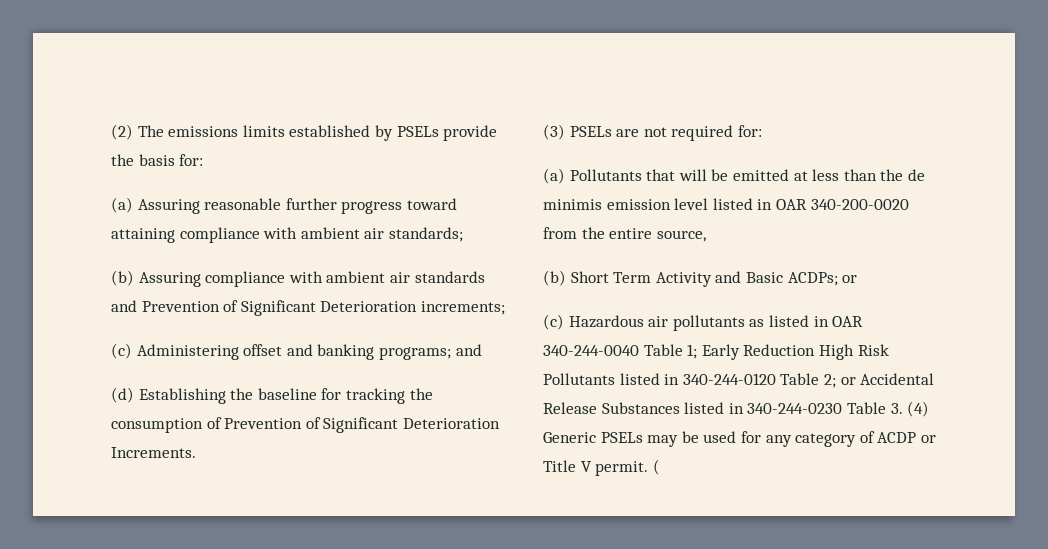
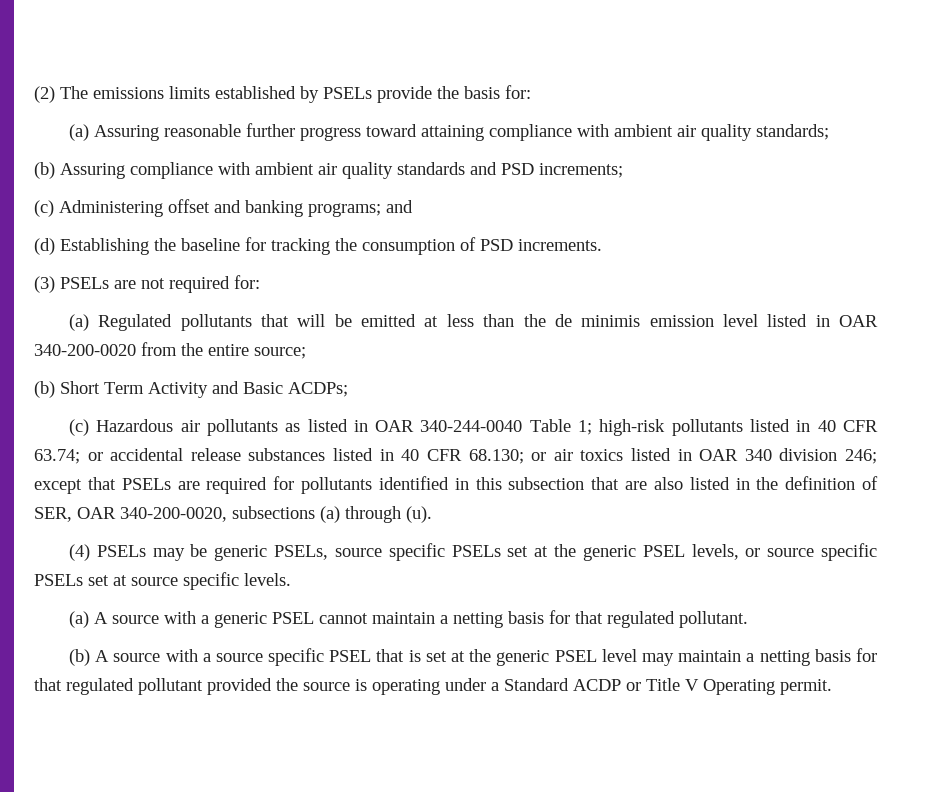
(385, 233) none -> [700,124,752,141] quality
(410, 277) none -> [342,162,393,179] quality
[141,300,418,316] Prevention of Significant Deterioration -> [501,163,534,175] PSD
[224,417,500,433] [111,447,196,458] Prevention of Significant Deterioration Increments. -> [480,239,602,251] PSD increments.
[569,169,642,181] Pollutants -> [98,314,252,331] Regulated pollutants
[656,230,706,242] source, -> [254,347,306,359] source;
[842,275,858,283] or -> (348, 389) none
[701,344,889,360] [543,373,935,388] [543,401,930,417] [543,431,875,447] Early Reduction High Risk Pollutants listed in 340-244-0120 Table 2; or Accidental Release Substances listed in 340-244-0230 Table 3. (4) Generic PSELs may be used for any category of -> [599,419,879,436] [34,448,877,464] [34,476,879,494] [34,506,432,523] [68,543,877,561] [34,572,291,590] [68,610,748,628] [68,648,878,666] [34,678,569,695] high-risk pollutants listed in 40 CFR 63.74; or accidental release substances listed in 40 CFR 68.130; or air toxics listed in OAR 340 division 246; except that PSELs are required for pollutants identified in this subsection that are also listed in the definition of SER, OAR 340-200-0020, subsections (a) through (u). // (4) PSELs may be generic PSELs, source specific PSELs set at the generic PSEL levels, or source specific PSELs set at source specific levels. // (a) A source with a generic PSEL cannot maintain a netting basis for that regulated pollutant. // (b) A source with a source specific PSEL that is set at the generic PSEL level may maintain a netting basis for that regulated pollutant provided the source is operating under a Standard
[595,459,660,476] permit. ( -> [703,679,832,695] Operating permit.

